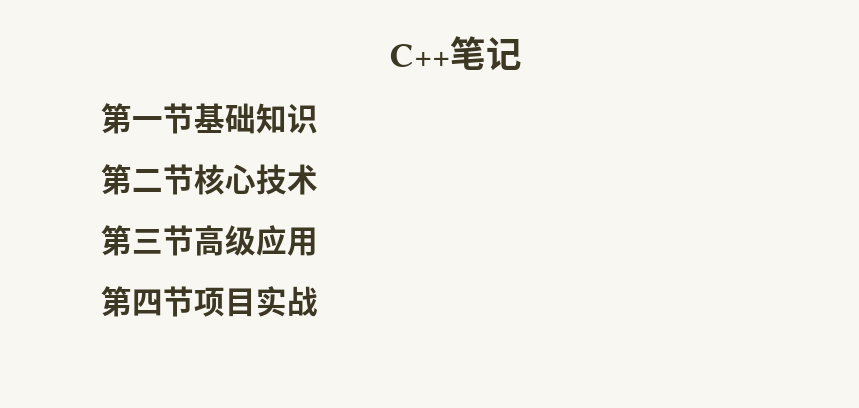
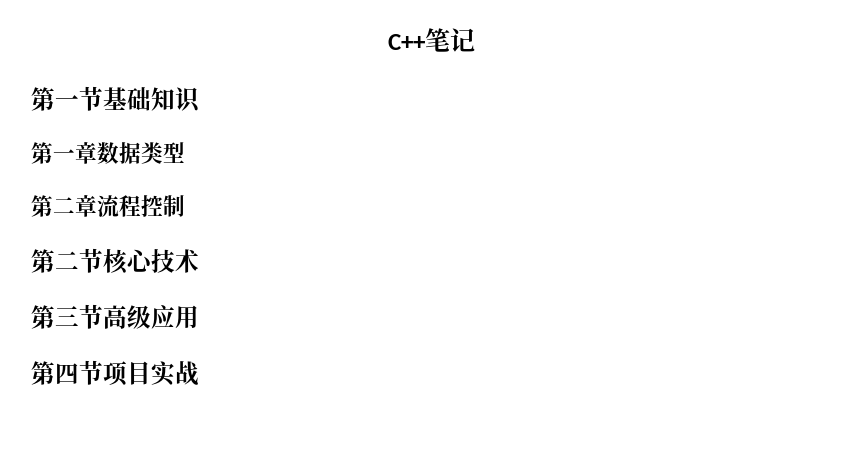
(318, 118) none -> [31,142,185,164] [31,195,185,217] // 第一章数据类型 // 第二章流程控制

